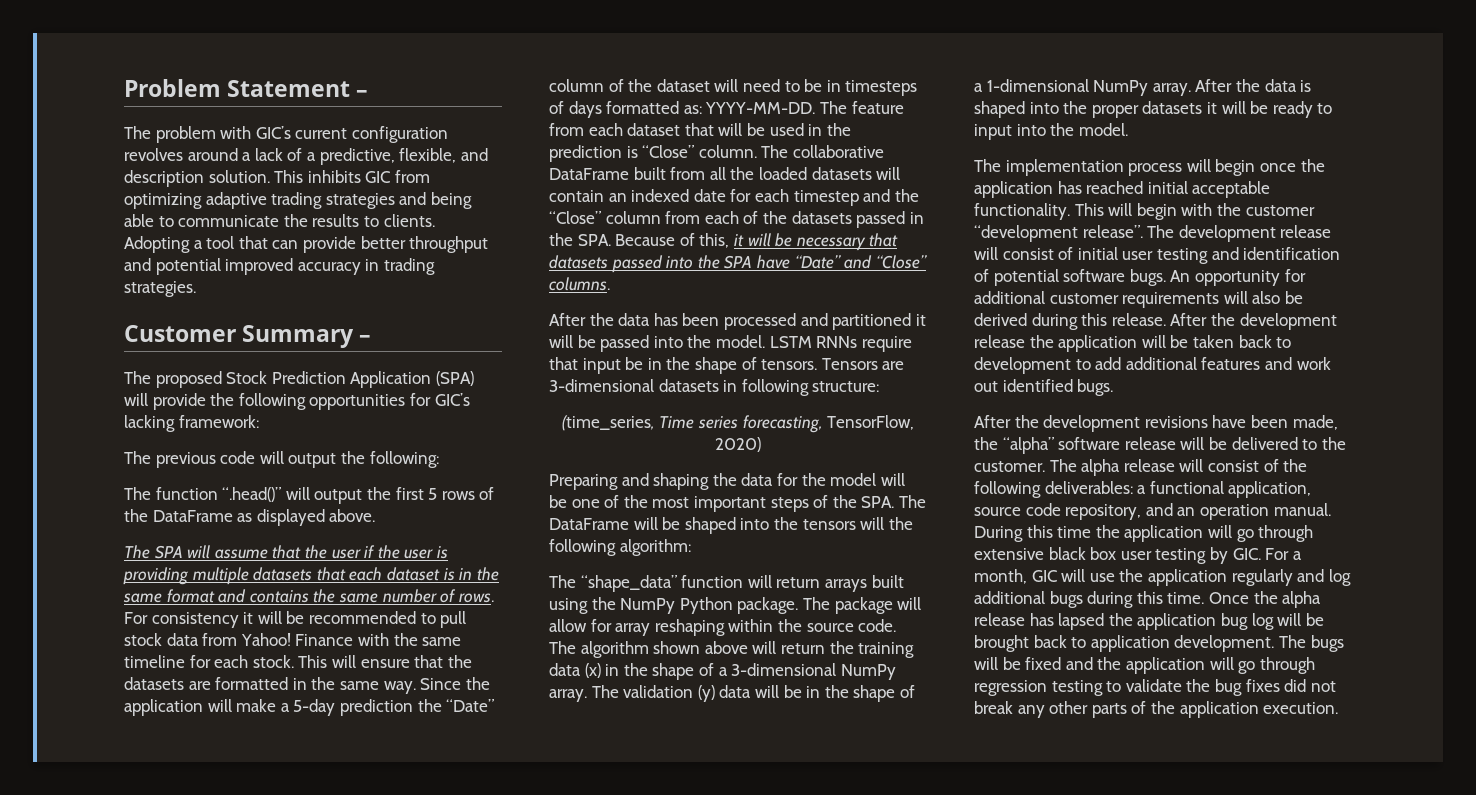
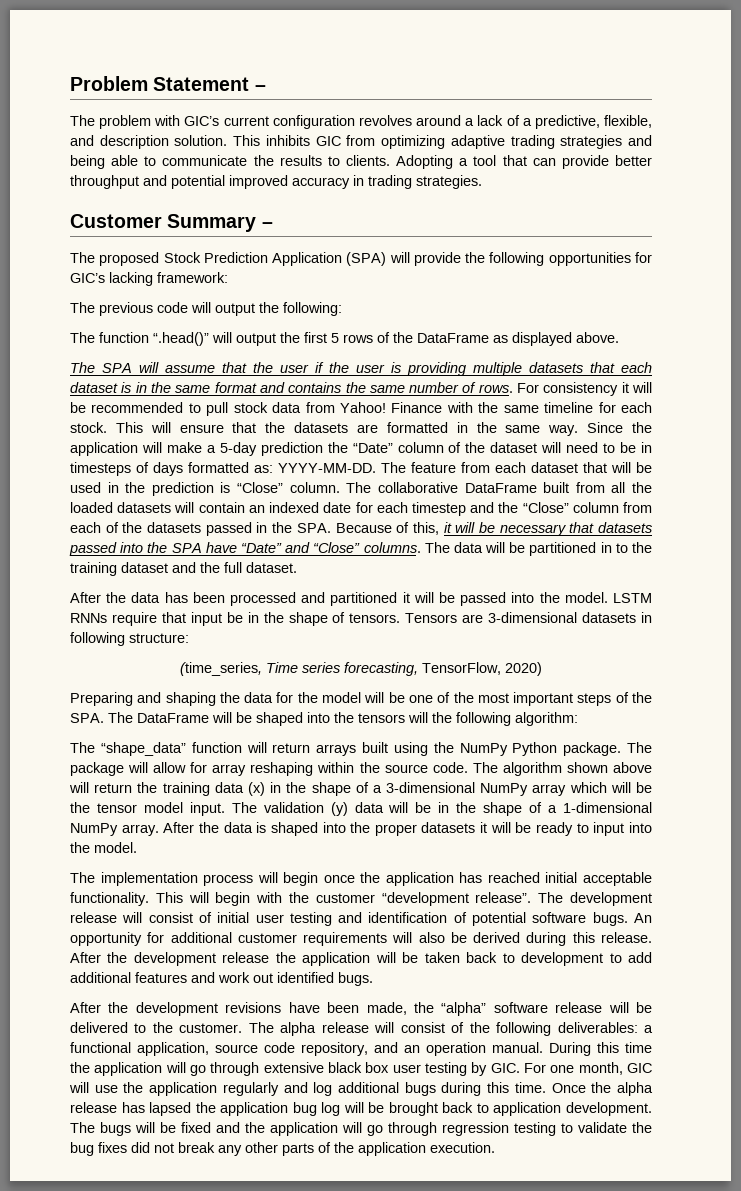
(610, 284) none -> [424,542,652,556] [70,562,297,576] The data will be partitioned in to the training dataset and the full dataset.
[549,689,587,702] array. -> [532,782,652,796] [70,802,225,816] array which will be the tensor model input.
[1292,551,1302,560] a -> [550,1065,575,1073] one

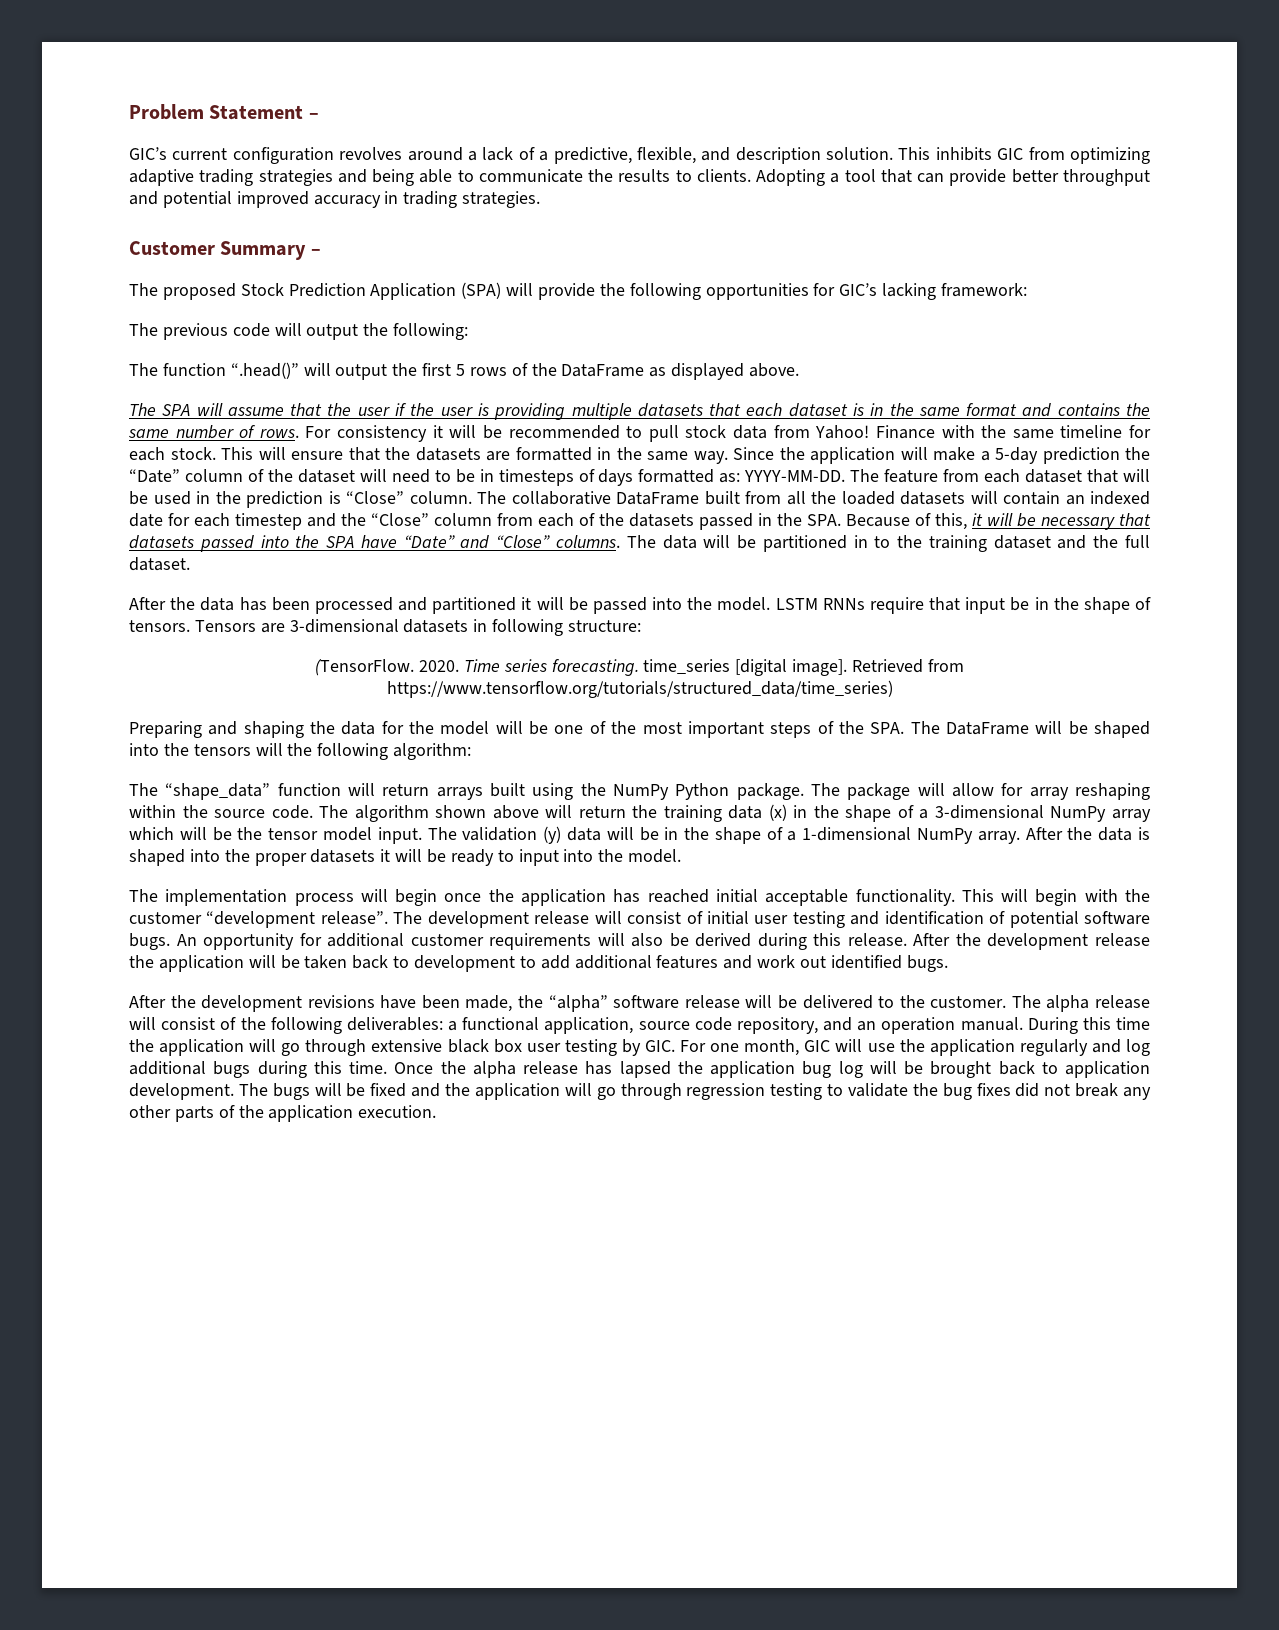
[70,115,181,129] The problem with -> (319, 116) none
[180,662,542,676] (time_series, Time series forecasting, TensorFlow, 2020) -> [315,659,964,676] [386,680,893,698] (TensorFlow. 2020. Time series forecasting. time_series [digital image]. Retrieved from https://www.tensorflow.org/tutorials/structured_data/time_series)

